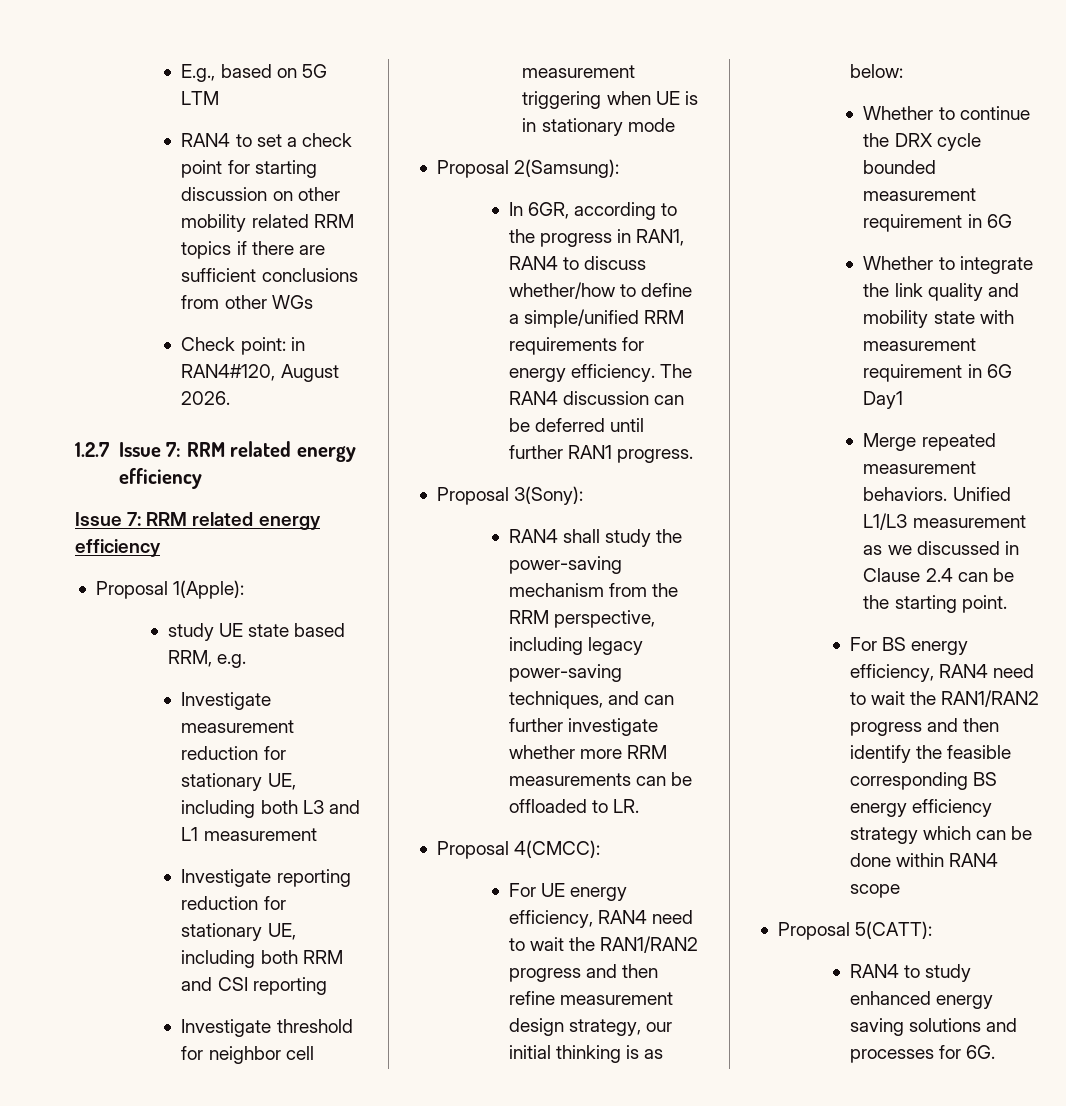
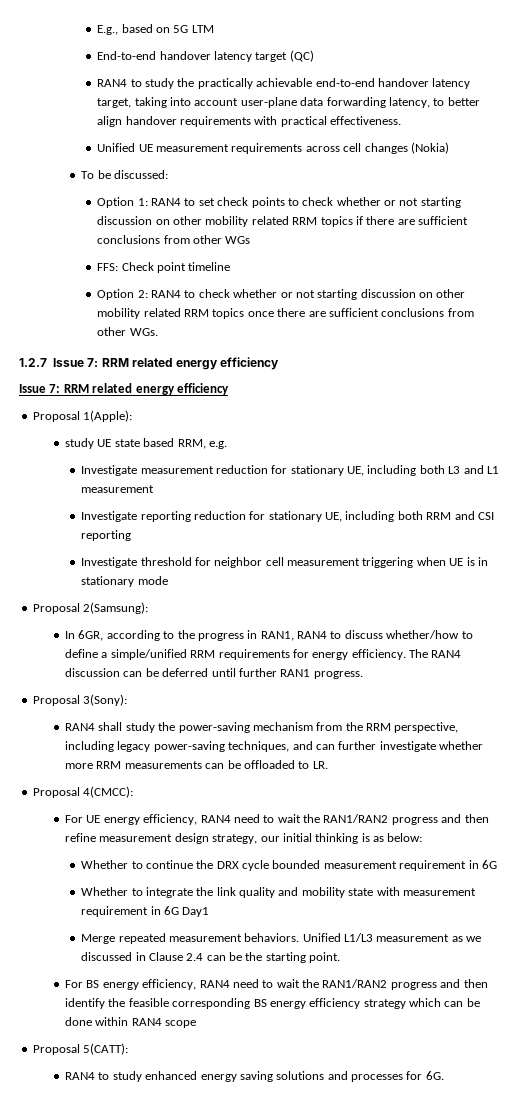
[181,133,352,147] [181,160,250,178] RAN4 to set a check point for -> [97,50,314,62] [97,78,471,89] [97,97,480,108] [97,116,402,127] [97,142,449,154] [81,170,168,179] [97,197,419,208] End-to-end handover latency target (QC) // RAN4 to study the practically achievable end-to-end handover latency target, taking into account user-plane data forwarding latency, to better align handover requirements with practical effectiveness. // Unified UE measurement requirements across cell changes (Nokia) // To be discussed: // Option 1: RAN4 to set check points to check whether or not
[181,337,305,355] [181,364,339,382] [181,391,231,405] Check point: in RAN4#120, August 2026. -> [97,262,231,273] [97,289,466,300] [97,308,474,319] [97,327,158,336] FFS: Check point timeline // Option 2: RAN4 to check whether or not starting discussion on other mobility related RRM topics once there are sufficient conclusions from other WGs.

